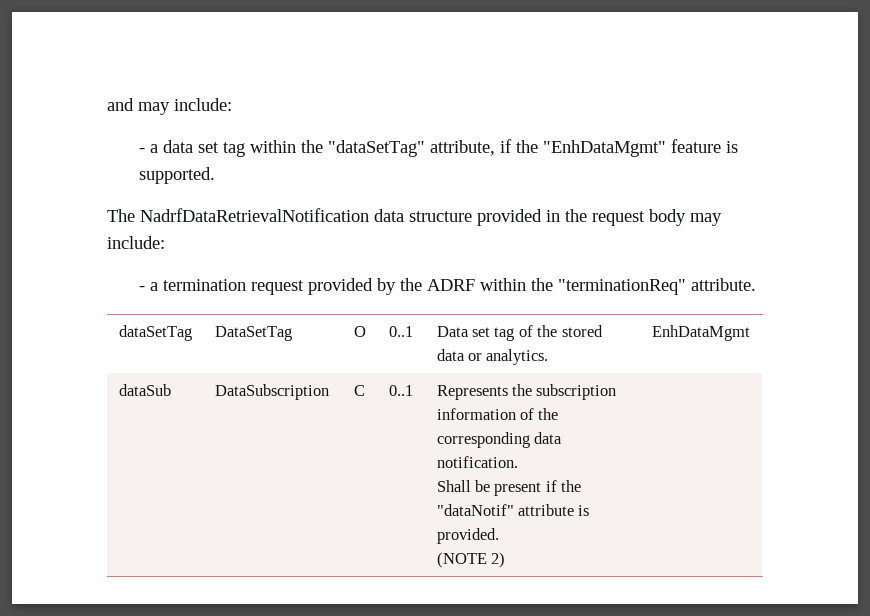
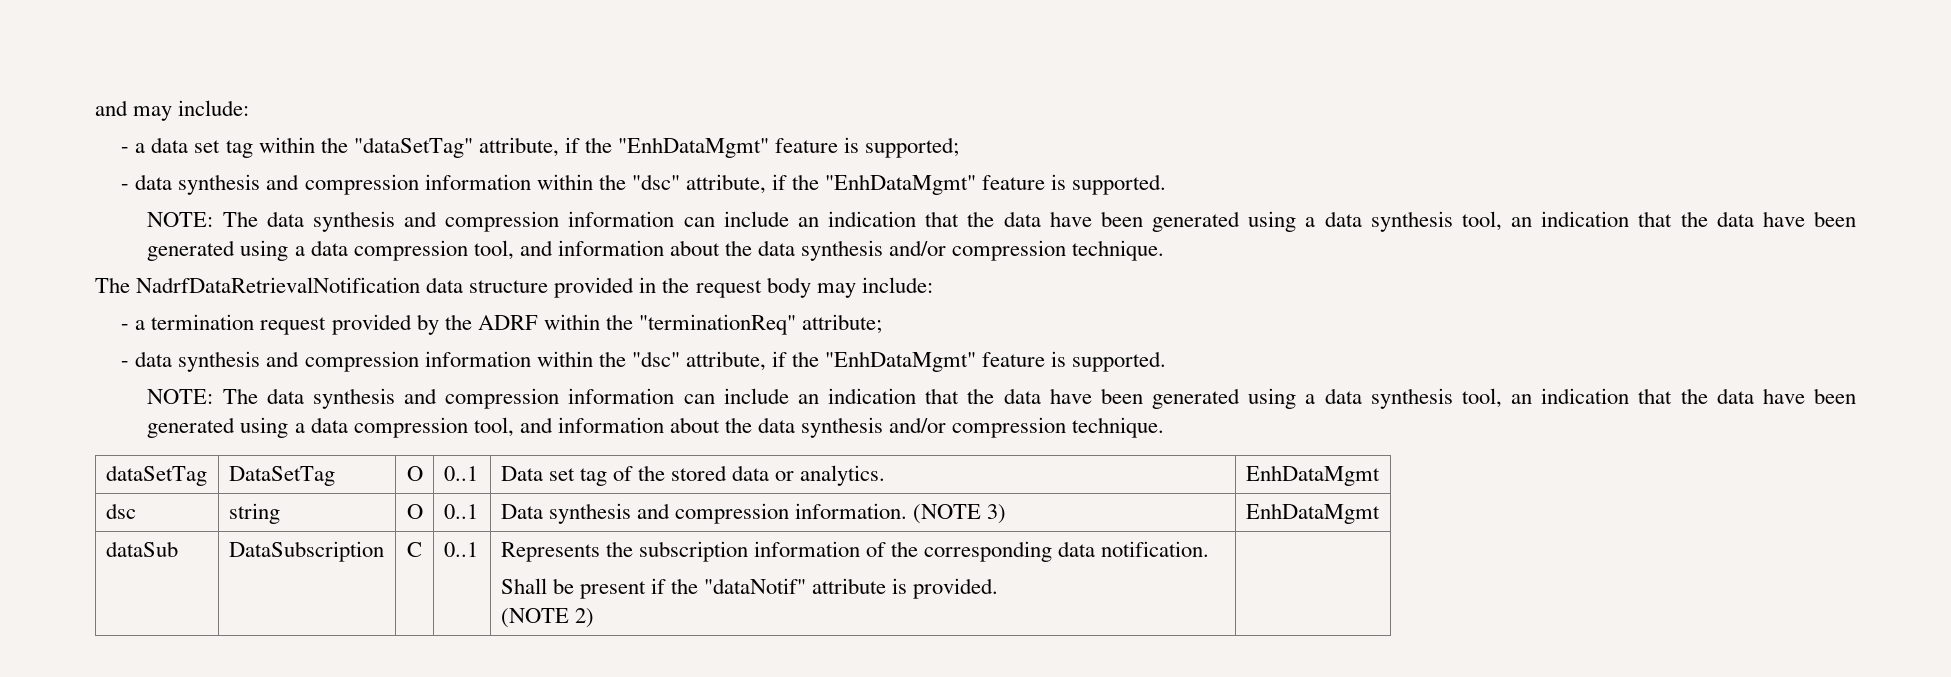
[138,167,215,184] supported. -> [865,137,960,158] [121,174,1167,195] [147,211,1857,232] [147,240,1165,261] supported; // - data synthesis and compression information within the "dsc" attribute, if the "EnhDataMgmt" feature is supported. // NOTE: The data synthesis and compression information can include an indication that the data have been generated using a data synthesis tool, an indication that the data have been generated using a data compression tool, and information about the data synthesis and/or compression technique.
[690,278,756,291] attribute. -> [802,314,883,334] [121,351,1167,372] [147,388,1857,409] [147,417,1165,438] attribute; // - data synthesis and compression information within the "dsc" attribute, if the "EnhDataMgmt" feature is supported. // NOTE: The data synthesis and compression information can include an indication that the data have been generated using a data synthesis tool, an indication that the data have been generated using a data compression tool, and information about the data synthesis and/or compression technique.
(750, 333) none -> [105,503,136,519] [228,503,280,524] [406,504,423,519] [443,504,478,519] [500,503,1007,524] [1245,503,1380,524] // dsc | string | O | 0..1 | Data synthesis and compression information. (NOTE 3) | EnhDataMgmt

